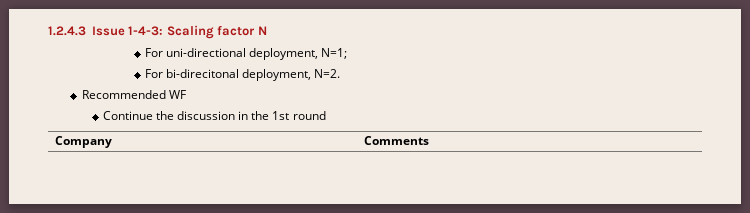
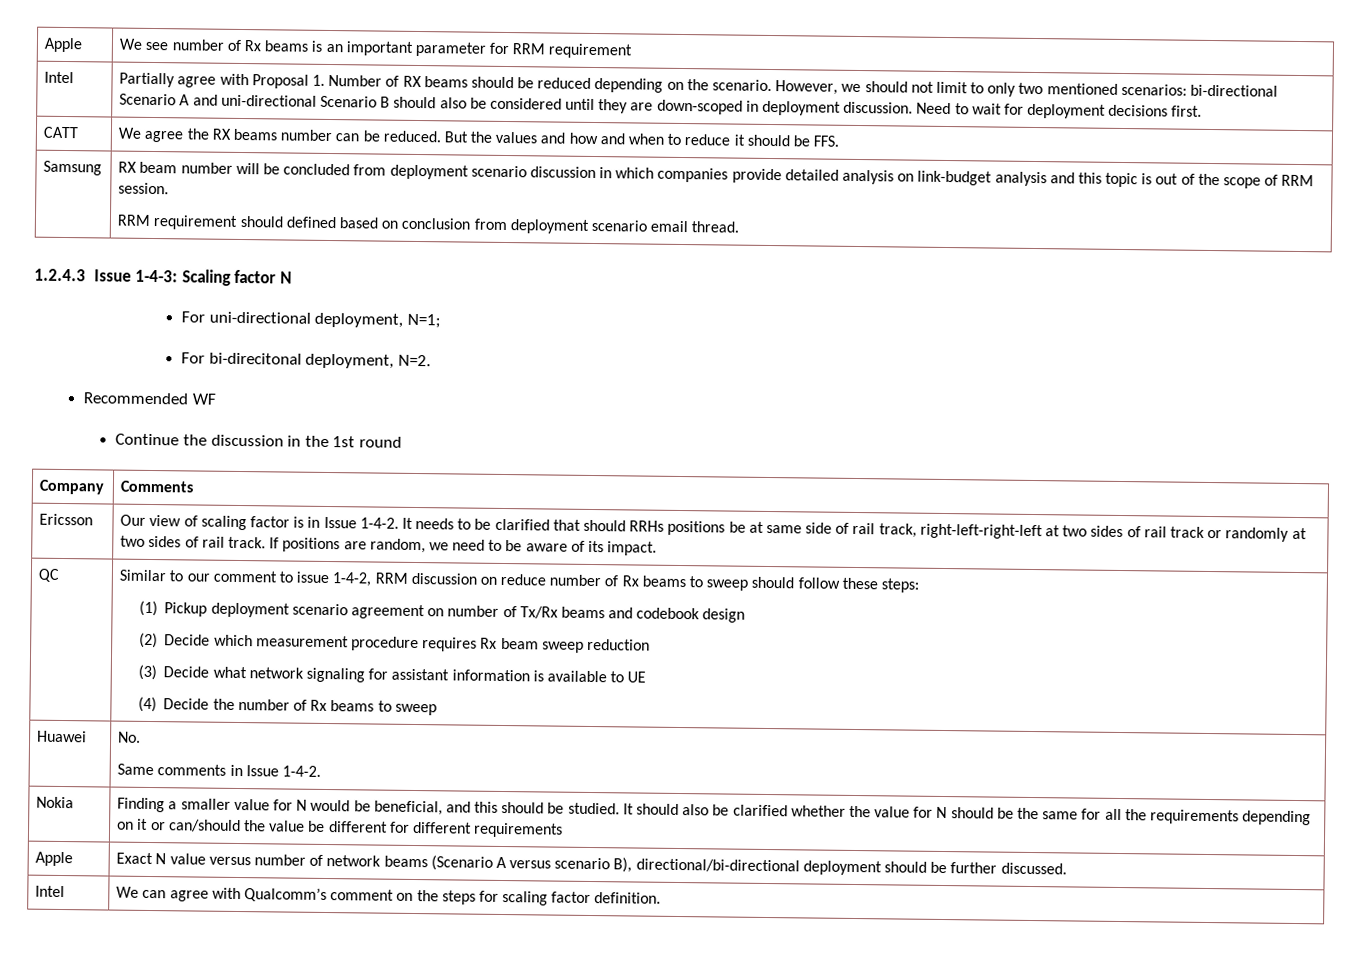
(48, 31) none -> [44,37,84,53] [119,38,633,59] [44,71,75,84] [119,72,1279,97] [119,93,1203,119] [43,126,80,139] [118,127,840,147] [43,160,103,176] [118,161,1315,189] [118,182,170,195] [117,214,740,234] Apple | We see number of Rx beams is an important parameter for RRM requirement // Intel | Partially agree with Proposal 1. Number of RX beams should be reduced depending on the scenario. However, we should not limit to only two mentioned scenarios: bi-directional Scenario A and uni-directional Scenario B should also be considered until they are down-scoped in deployment discussion. Need to wait for deployment decisions first. // CATT | We agree the RX beams number can be reduced. But the values and how and when to reduce it should be FFS. // Samsung | RX beam number will be concluded from deployment scenario discussion in which companies provide detailed analysis on link-budget analysis and this topic is out of the scope of RRM session. // RRM requirement should defined based on conclusion from deployment scenario email thread. //
(430, 140) none -> [39,513,94,526] [120,514,1307,542] [120,535,658,556] [38,568,60,582] [119,569,919,593] [138,600,746,623] [138,632,650,653] [137,664,647,683] [137,696,437,716] [37,730,88,743] [118,731,142,743] [117,763,321,777] [36,796,75,809] [117,797,1312,826] [117,818,564,838] [35,851,74,867] [116,852,1067,876] [35,885,66,898] [116,886,662,906] // Ericsson | Our view of scaling factor is in Issue 1-4-2. It needs to be clarified that should RRHs positions be at same side of rail track, right-left-right-left at two sides of rail track or randomly at two sides of rail track. If positions are random, we need to be aware of its impact. // QC | Similar to our comment to issue 1-4-2, RRM discussion on reduce number of Rx beams to sweep should follow these steps: // (1) Pickup deployment scenario agreement on number of Tx/Rx beams and codebook design // (2) Decide which measurement procedure requires Rx beam sweep reduction // (3) Decide what network signaling for assistant information is available to UE // (4) Decide the number of Rx beams to sweep // Huawei | No. // Same comments in Issue 1-4-2. // Nokia | Finding a smaller value for N would be beneficial, and this should be studied. It should also be clarified whether the value for N should be the same for all the requirements depending on it or can/should the value be different for different requirements // Apple | Exact N value versus number of network beams (Scenario A versus scenario B), directional/bi-directional deployment should be further discussed. // Intel | We can agree with Qualcomm’s comment on the steps for scaling factor definition.

